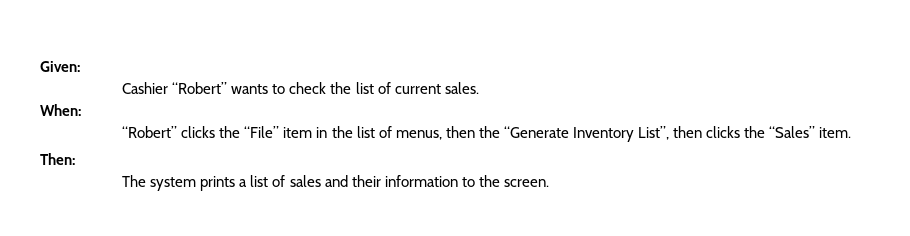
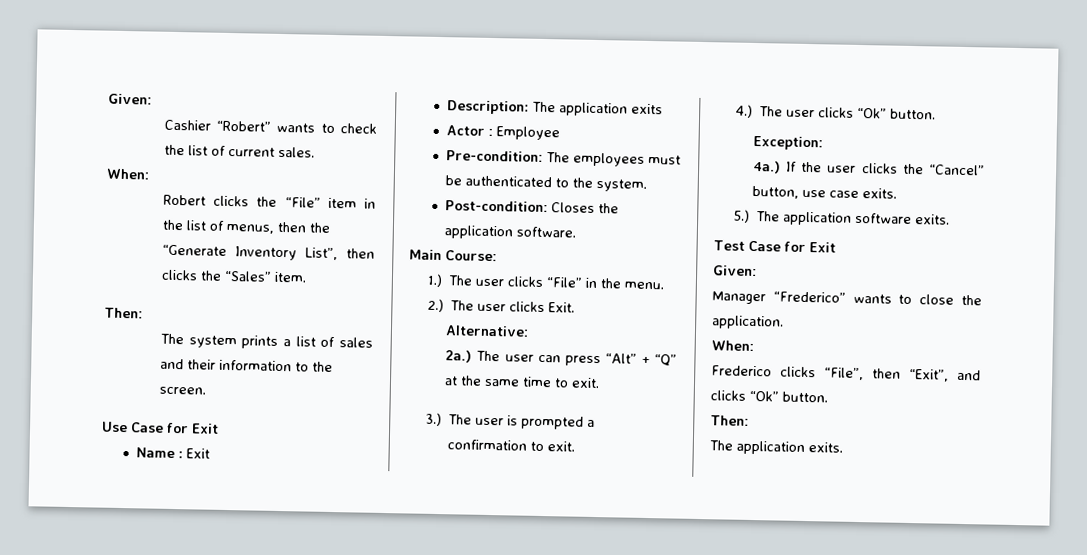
[122,126,178,138] “Robert” -> [162,194,206,206] Robert
(549, 183) none -> [101,421,219,434] [135,447,210,459] [446,100,663,117] [445,125,560,141] [445,150,681,167] [444,175,647,192] [444,200,619,214] [443,225,576,240] [409,249,497,262] [426,273,665,290] [426,298,576,313] [444,325,529,337] [444,350,677,367] [443,375,600,389] [424,412,596,430] [447,439,576,452] [734,104,937,120] [752,135,823,151] [752,160,985,176] [751,185,897,199] [732,209,951,226] [713,240,836,253] [713,265,757,277] [712,291,982,306] [712,315,784,330] [711,340,754,352] [711,365,981,382] [710,390,828,403] [710,415,749,426] [709,440,843,456] // Use Case for Exit // Name : Exit // Description: The application exits // Actor : Employee // Pre-condition: The employees must be authenticated to the system. // Post-condition: Closes the application software. // Main Course: // 1.) The user clicks “File” in the menu. // 2.) The user clicks Exit. // Alternative: // 2a.) The user can press “Alt” + “Q” at the same time to exit. // 3.) The user is prompted a confirmation to exit. // 4.) The user clicks “Ok” button. // Exception: // 4a.) If the user clicks the “Cancel” button, use case exits. // 5.) The application software exits. // Test Case for Exit // Given: // Manager “Frederico” wants to close the application. // When: // Frederico clicks “File”, then “Exit”, and clicks “Ok” button. // Then: // The application exits.

